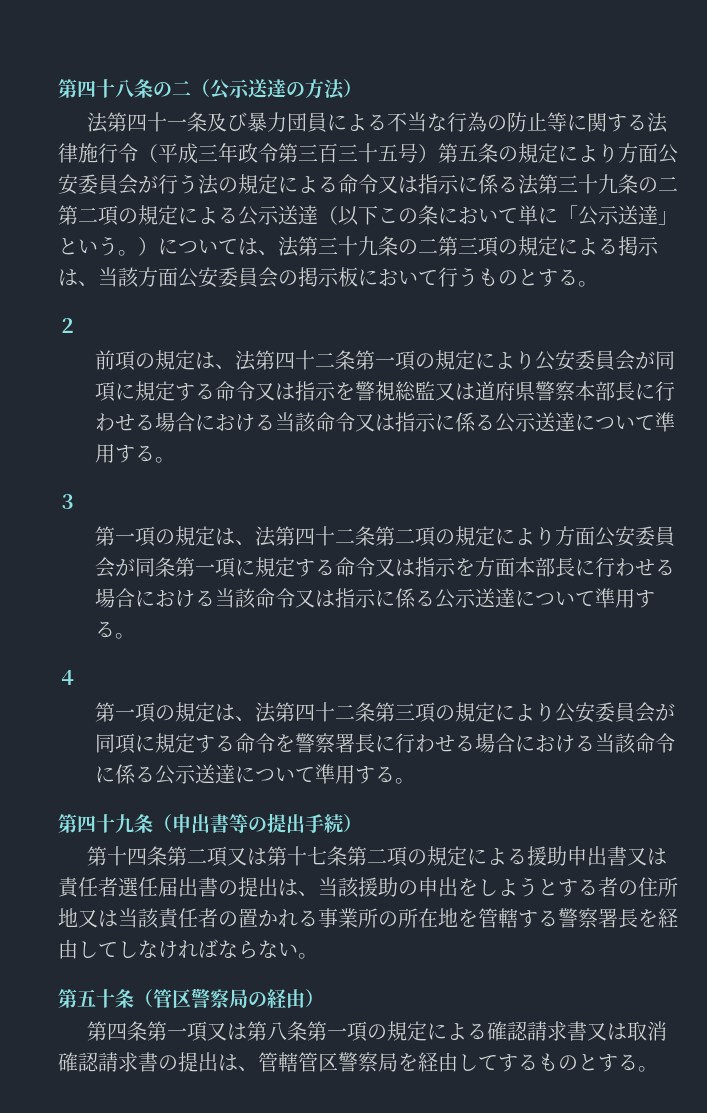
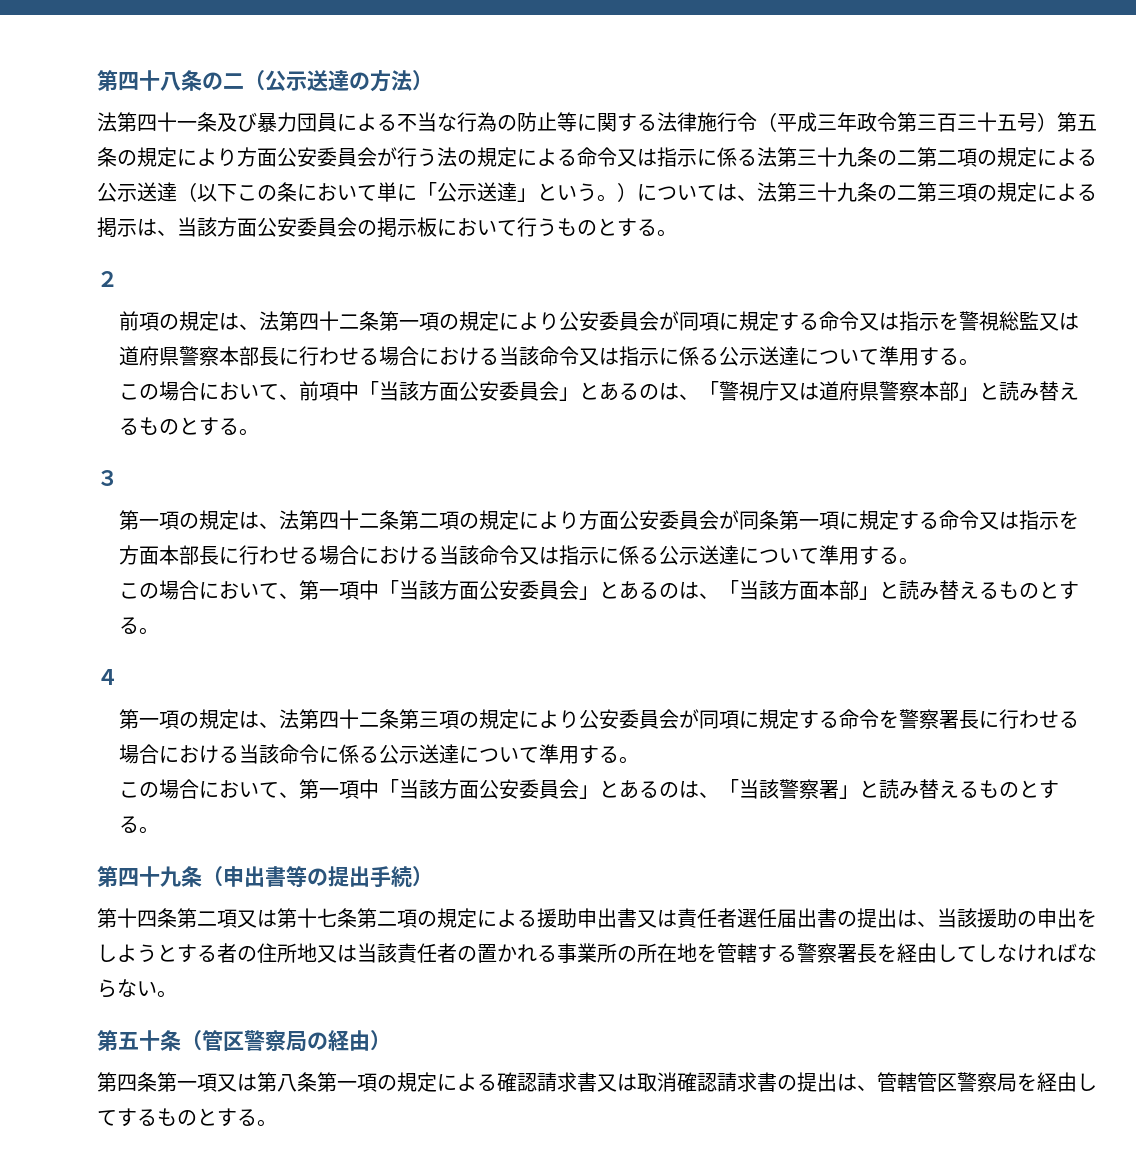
(176, 460) none -> [119,381,1080,402] [119,417,260,436] // この場合において、前項中「当該方面公安委員会」とあるのは、「警視庁又は道府県警察本部」と読み替えるものとする。
(136, 636) none -> [119,580,1080,600] [119,617,160,635] // この場合において、第一項中「当該方面公安委員会」とあるのは、「当該方面本部」と読み替えるものとする。
(416, 781) none -> [119,779,1060,800] [119,816,160,834] // この場合において、第一項中「当該方面公安委員会」とあるのは、「当該警察署」と読み替えるものとする。

